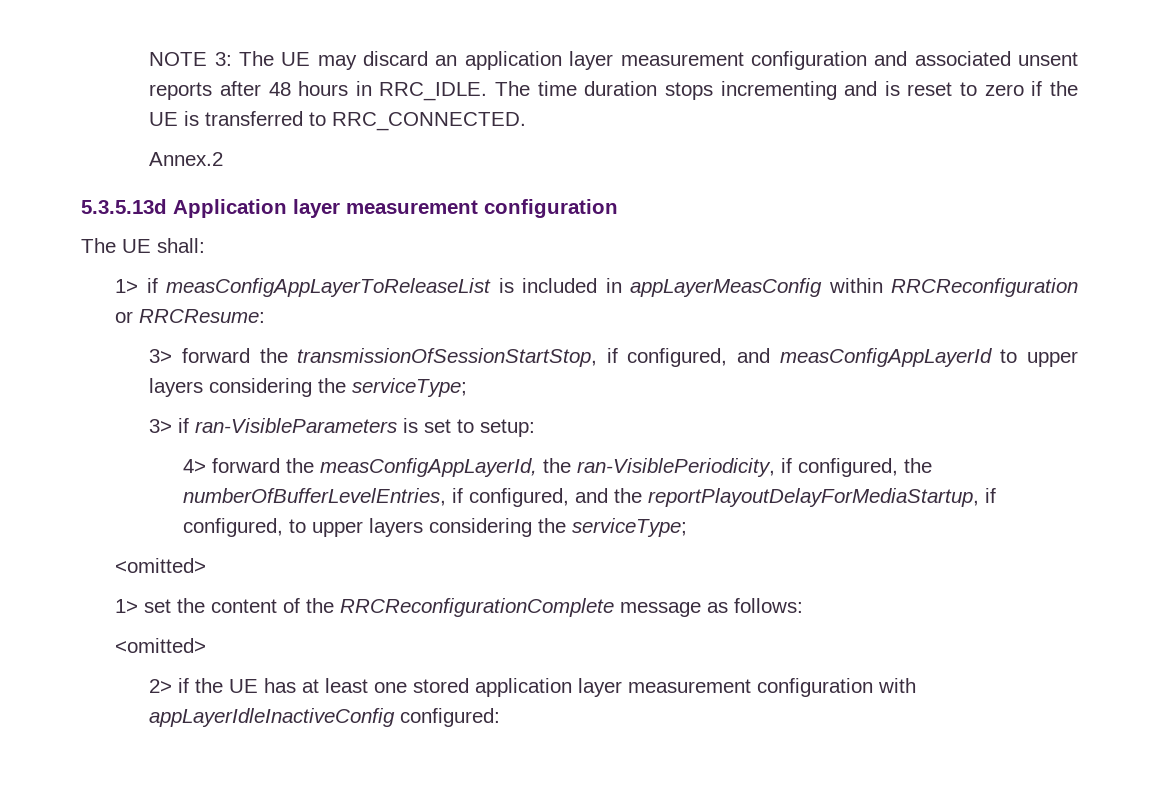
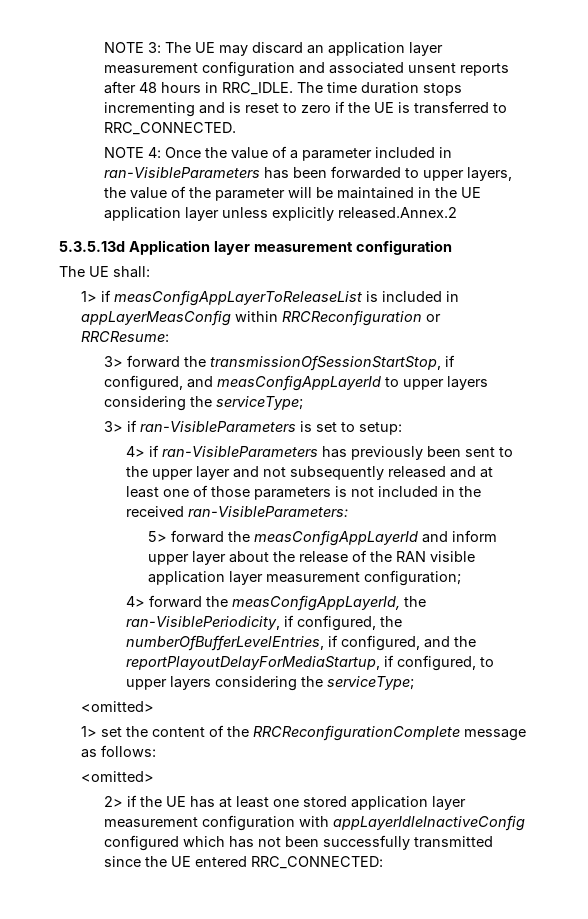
[149,152,224,166] Annex.2 -> [103,146,452,161] [103,166,512,181] [103,186,481,201] [103,207,457,221] NOTE 4: Once the value of a parameter included in ran-VisibleParameters has been forwarded to upper layers, the value of the parameter will be maintained in the UE application layer unless explicitly released.Annex.2
(536, 428) none -> [125,445,513,460] [125,466,493,480] [125,485,481,500] [125,506,348,517] [148,530,498,546] [148,550,476,565] [148,570,462,586] // 4> if ran-VisibleParameters has previously been sent to the upper layer and not subsequently released and at least one of those parameters is not included in the received ran-VisibleParameters: // 5> forward the measConfigAppLayerId and inform upper layer about the release of the RAN visible application layer measurement configuration;
[400,708,501,727] configured: -> [103,835,493,851] [103,856,383,869] configured which has not been successfully transmitted since the UE entered RRC_CONNECTED:

